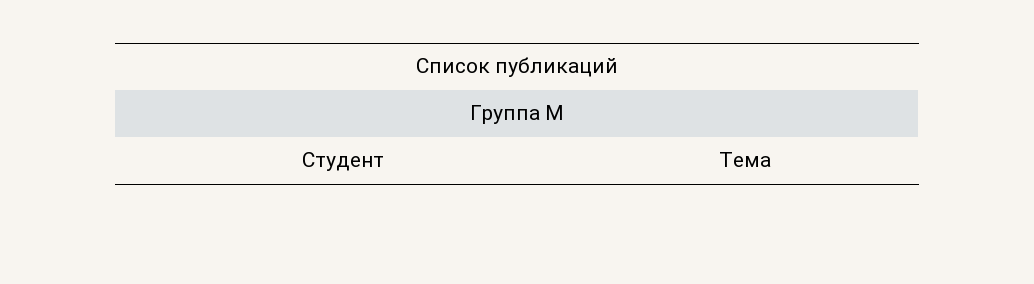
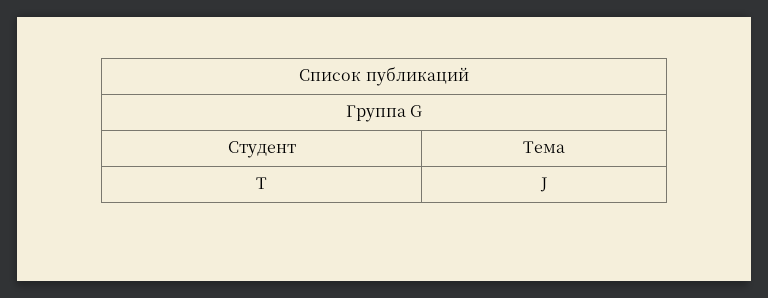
[545,105,565,120] M -> [410,105,423,117] G
(771, 159) none -> [256,177,267,189] [540,177,547,192] // T | J

